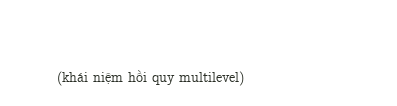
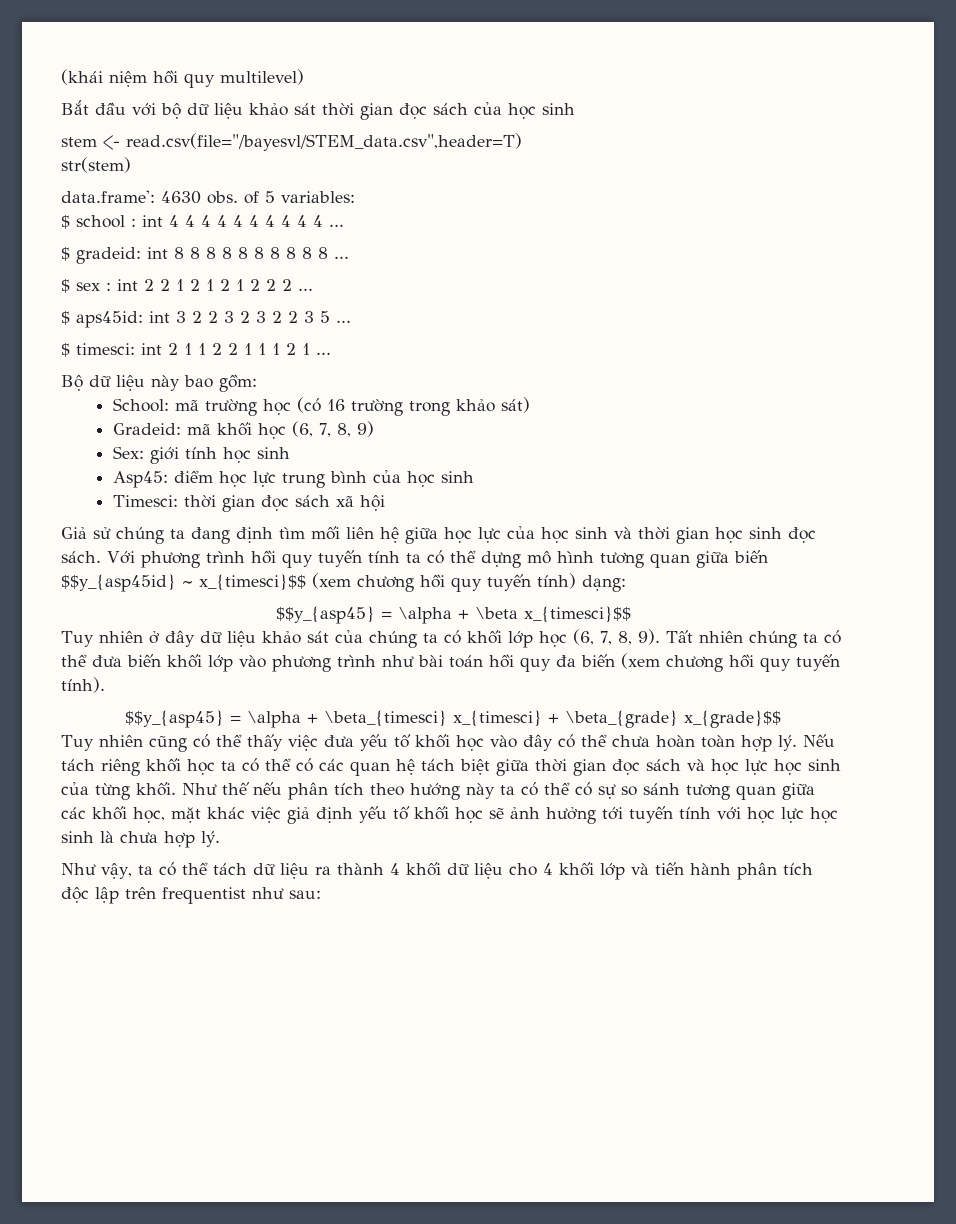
(244, 78) none -> [61,100,575,120] [61,133,522,151] [61,157,131,173] [61,190,355,204] [61,215,344,229] [61,247,349,264] [61,279,313,293] [61,311,351,328] [61,343,331,357] [61,374,257,392] [113,397,531,416] [113,421,375,439] [113,446,291,464] [113,470,475,488] [113,495,386,512] [61,526,816,544] [61,550,768,568] [61,573,626,592] [275,606,631,624] [61,629,841,648] [61,653,840,672] [61,677,105,693] [125,710,781,728] [61,734,835,752] [61,758,841,776] [61,782,815,800] [61,806,838,824] [61,831,220,848] [61,862,813,880] [61,887,321,904] // Bắt đầu với bộ dữ liệu khảo sát thời gian đọc sách của học sinh // stem <- read.csv(file="/bayesvl/STEM_data.csv",header=T) // str(stem) // data.frame': 4630 obs. of 5 variables: // $ school : int 4 4 4 4 4 4 4 4 4 4 ... // $ gradeid: int 8 8 8 8 8 8 8 8 8 8 ... // $ sex : int 2 2 1 2 1 2 1 2 2 2 ... // $ aps45id: int 3 2 2 3 2 3 2 2 3 5 ... // $ timesci: int 2 1 1 2 2 1 1 1 2 1 ... // Bộ dữ liệu này bao gồm: // School: mã trường học (có 16 trường trong khảo sát) // Gradeid: mã khối học (6, 7, 8, 9) // Sex: giới tính học sinh // Asp45: điểm học lực trung bình của học sinh // Timesci: thời gian đọc sách xã hội // Giả sử chúng ta đang định tìm mối liên hệ giữa học lực của học sinh và thời gian học sinh đọc sách. Với phương trình hồi quy tuyến tính ta có thể dựng mô hình tương quan giữa biến $$y_{asp45id} ~ x_{timesci}$$ (xem chương hồi quy tuyến tính) dạng: // $$y_{asp45} = \alpha + \beta x_{timesci}$$ // Tuy nhiên ở đây dữ liệu khảo sát của chúng ta có khối lớp học (6, 7, 8, 9). Tất nhiên chúng ta có thể đưa biến khối lớp vào phương trình như bài toán hồi quy đa biến (xem chương hồi quy tuyến tính). // $$y_{asp45} = \alpha + \beta_{timesci} x_{timesci} + \beta_{grade} x_{grade}$$ // Tuy nhiên cũng có thể thấy việc đưa yếu tố khối học vào đây có thể chưa hoàn toàn hợp lý. Nếu tách riêng khối học ta có thể có các quan hệ tách biệt giữa thời gian đọc sách và học lực học sinh của từng khối. Như thế nếu phân tích theo hướng này ta có thể có sự so sánh tương quan giữa các khối học, mặt khác việc giả định yếu tố khối học sẽ ảnh hưởng tới tuyến tính với học lực học sinh là chưa hợp lý. // Như vậy, ta có thể tách dữ liệu ra thành 4 khối dữ liệu cho 4 khối lớp và tiến hành phân tích độc lập trên frequentist như sau:

